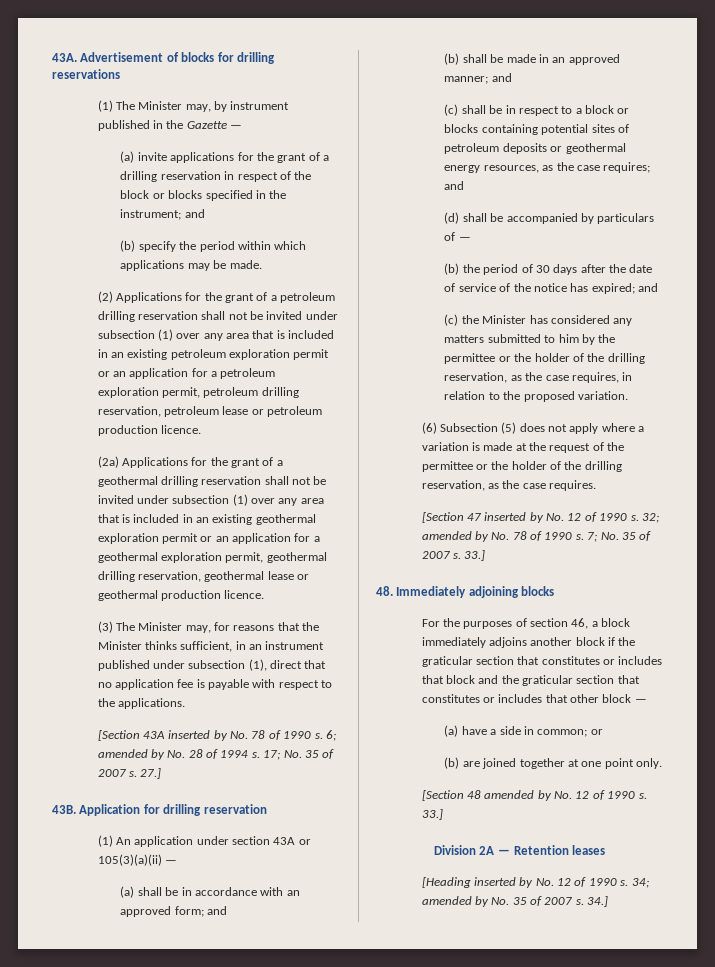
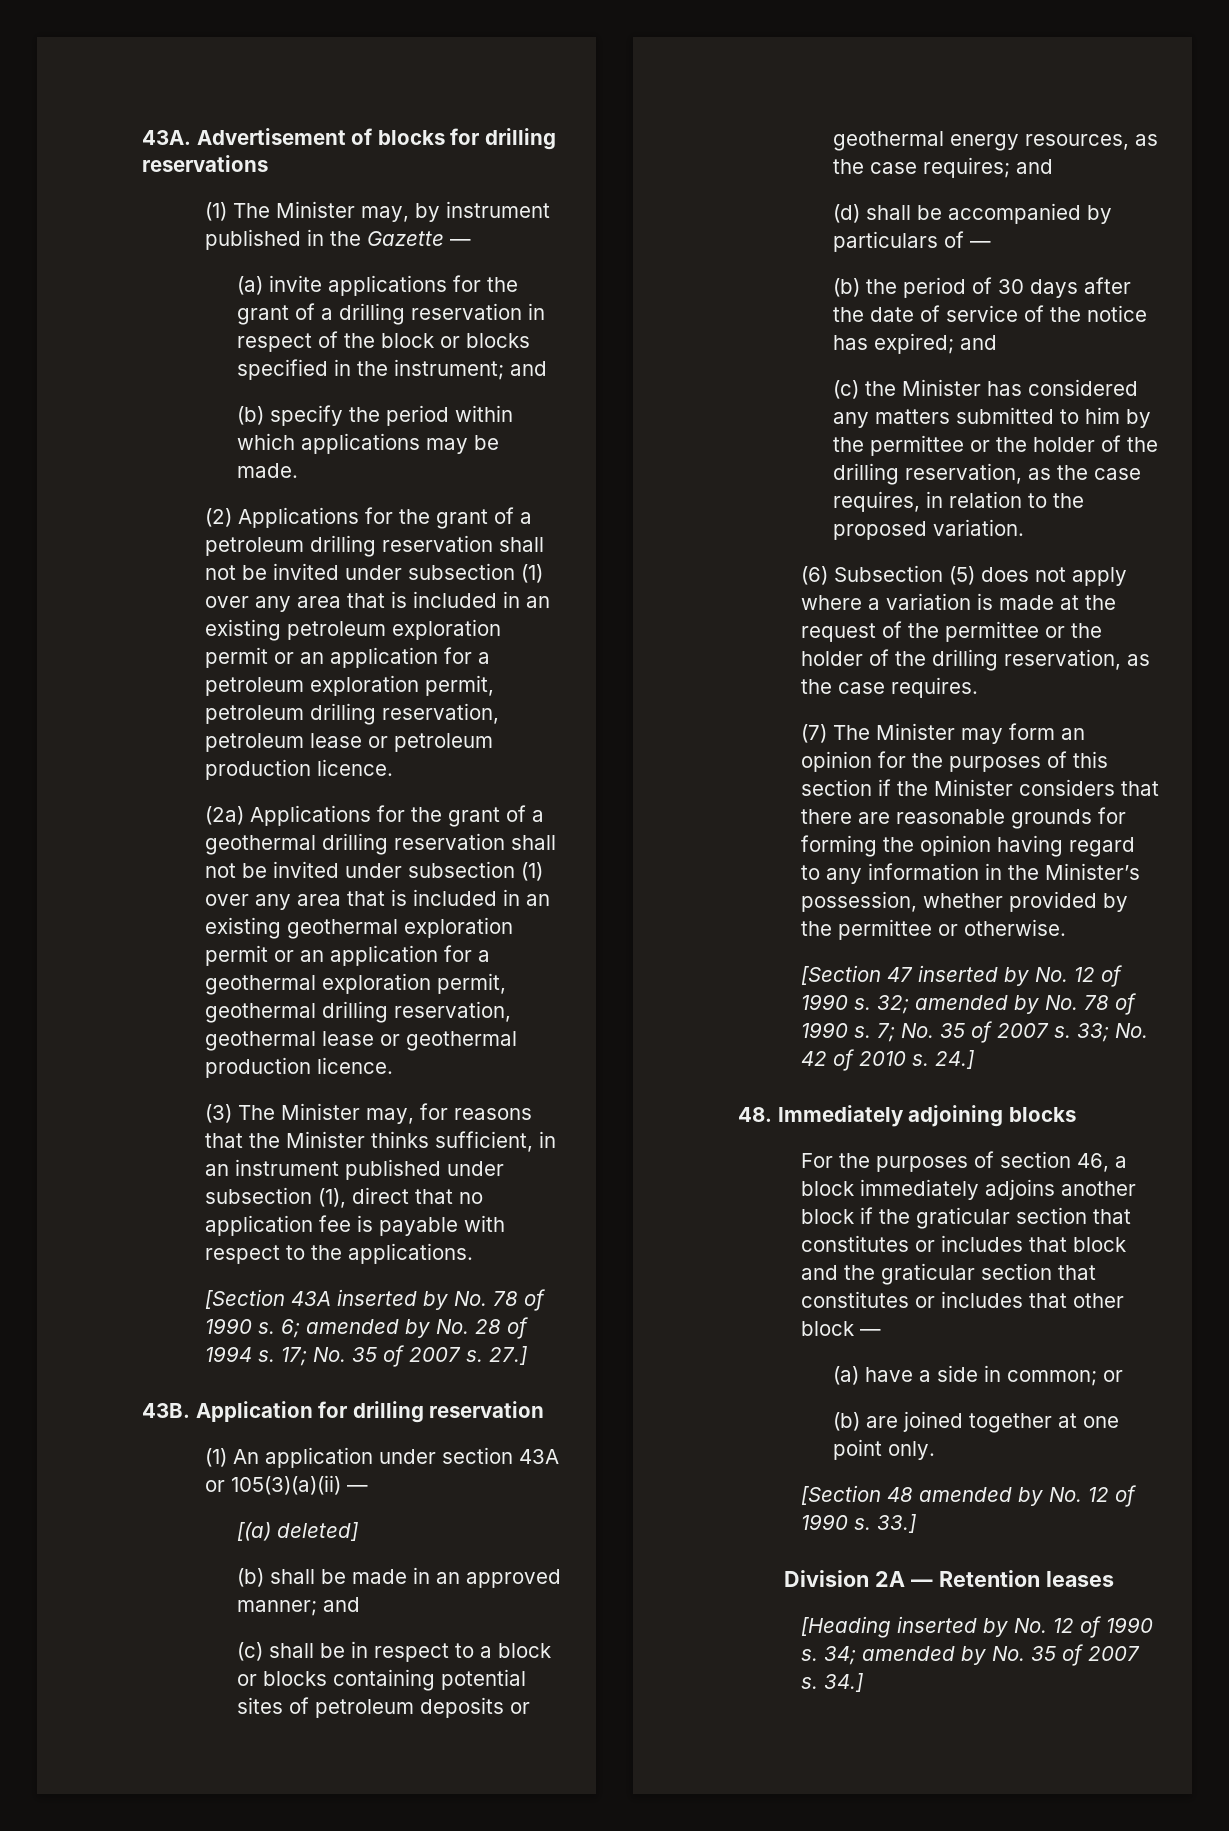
[120,886,300,898] [120,906,228,917] (a) shall be in accordance with an approved form; and -> [236,1522,358,1541] [(a) deleted]
(597, 485) none -> [801,723,1086,744] [801,751,1109,772] [801,779,1160,796] [801,807,1127,829] [801,835,1136,857] [801,863,1141,884] [801,891,1129,912] [801,919,1067,940] // (7) The Minister may form an opinion for the purposes of this section if the Minister considers that there are reasonable grounds for forming the opinion having regard to any information in the Minister’s possession, whether provided by the permittee or otherwise.
[464,550,486,561] 33.] -> [1077,1023,1149,1042] [801,1049,975,1071] 33; No. 42 of 2010 s. 24.]

